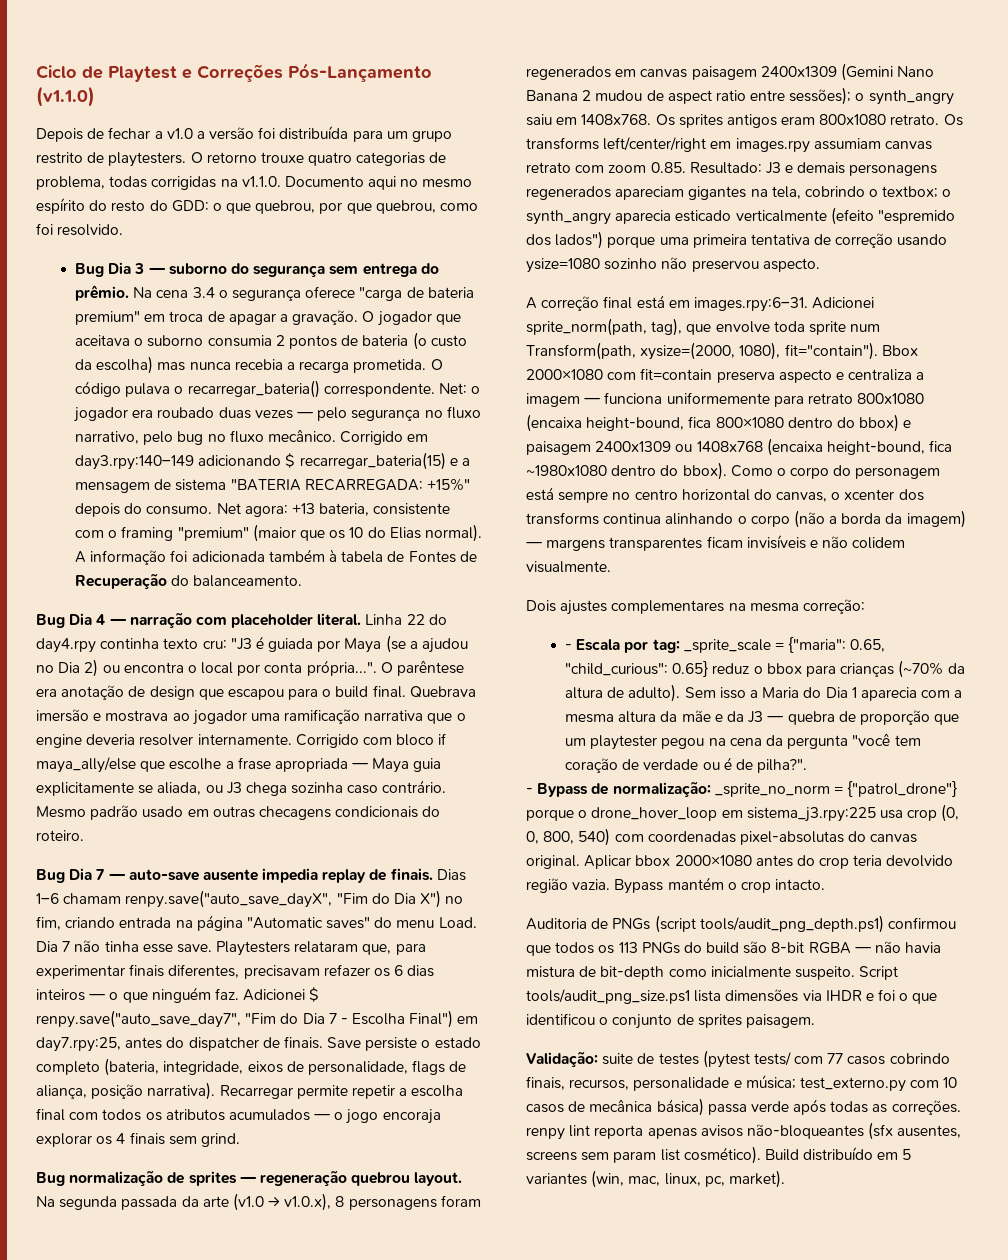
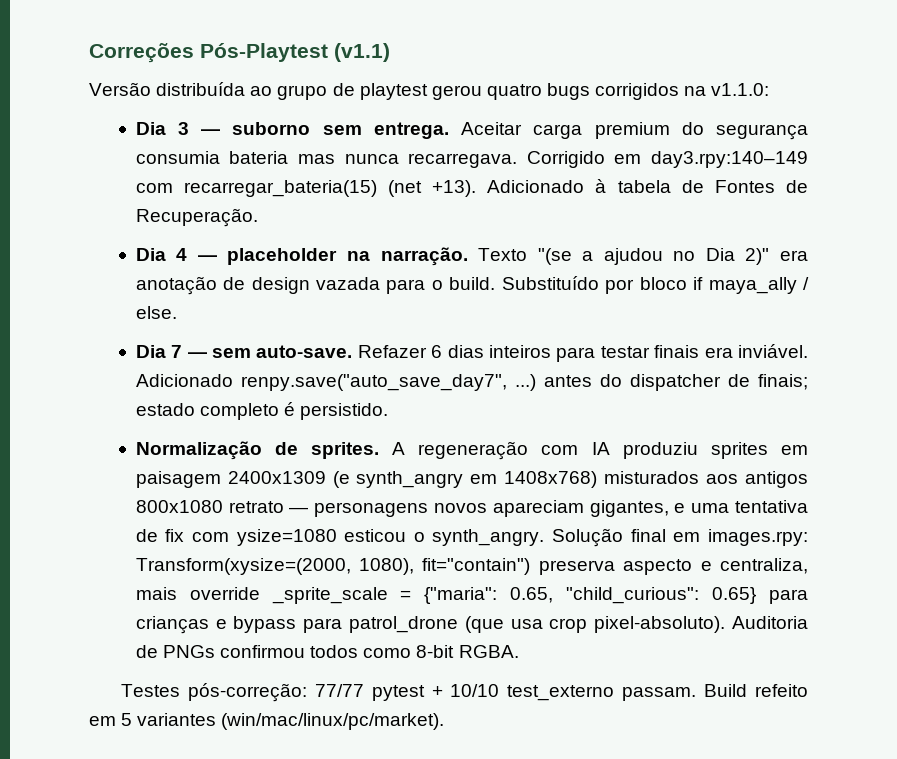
[36,63,432,82] [36,86,95,107] [36,126,453,142] [36,152,447,167] [36,176,473,190] [36,198,479,214] [36,223,124,236] [75,262,439,277] [75,285,474,301] [75,310,461,326] [75,332,467,350] [75,356,443,374] [75,380,481,398] [74,406,481,422] [75,429,429,445] [75,452,470,470] [75,478,470,493] [75,503,451,517] [75,524,482,542] [75,549,325,565] Ciclo de Playtest e Correções Pós-Lançamento (v1.1.0) // Depois de fechar a v1.0 a versão foi distribuída para um grupo restrito de playtesters. O retorno trouxe quatro categorias de problema, todas corrigidas na v1.1.0. Documento aqui no mesmo espírito do resto do GDD: o que quebrou, por que quebrou, como foi resolvido. // Bug Dia 3 — suborno do segurança sem entrega do prêmio. Na cena 3.4 o segurança oferece "carga de bateria premium" em troca de apagar a gravação. O jogador que aceitava o suborno consumia 2 pontos de bateria (o custo da escolha) mas nunca recebia a recarga prometida. O código pulava o recarregar_bateria() correspondente. Net: o jogador era roubado duas vezes — pelo segurança no fluxo narrativo, pelo bug no fluxo mecânico. Corrigido em day3.rpy:140–149 adicionando $ recarregar_bateria(15) e a mensagem de sistema "BATERIA RECARREGADA: +15%" depois do consumo. Net agora: +13 bateria, consistente com o framing "premium" (maior que os 10 do Elias normal). A informação foi adicionada também -> [89,43,390,63] [89,82,770,100] [135,122,808,140] [135,151,808,168] [135,180,585,197] Correções Pós-Playtest (v1.1) // Versão distribuída ao grupo de playtest gerou quatro bugs corrigidos na v1.1.0: // Dia 3 — suborno sem entrega. Aceitar carga premium do segurança consumia bateria mas nunca recarregava. Corrigido em day3.rpy:140–149 com recarregar_bateria(15) (net +13). Adicionado
[75,573,303,589] [36,612,447,628] [36,635,469,653] [36,659,465,677] [36,685,476,700] [36,709,466,725] [36,733,447,748] [36,757,442,773] [36,780,447,796] [36,805,441,820] [36,830,84,841] [36,868,466,883] [36,890,464,908] [36,915,477,931] [36,940,426,956] [36,964,435,979] [36,987,320,1003] [36,1010,479,1028] [36,1036,481,1052] [36,1058,467,1076] [36,1082,464,1100] [36,1108,441,1124] [36,1132,240,1147] [36,1170,463,1186] [36,1193,481,1211] [526,63,935,81] [526,87,954,105] [526,114,963,128] [526,137,932,153] [526,162,938,176] [526,186,952,200] [526,207,955,225] [526,231,948,249] [526,257,820,273] [526,295,875,312] [526,318,881,336] [526,342,918,360] [526,368,925,383] [526,392,925,407] [526,414,912,432] [526,438,953,456] [526,462,941,480] [526,487,924,503] [526,510,966,528] [526,535,906,551] [526,561,611,573] [526,599,865,615] [565,639,680,653] Recuperação do balanceamento. // Bug Dia 4 — narração com placeholder literal. Linha 22 do day4.rpy continha texto cru: "J3 é guiada por Maya (se a ajudou no Dia 2) ou encontra o local por conta própria...". O parêntese era anotação de design que escapou para o build final. Quebrava imersão e mostrava ao jogador uma ramificação narrativa que o engine deveria resolver internamente. Corrigido com bloco if maya_ally/else que escolhe a frase apropriada — Maya guia explicitamente se aliada, ou J3 chega sozinha caso contrário. Mesmo padrão usado em outras checagens condicionais do roteiro. // Bug Dia 7 — auto-save ausente impedia replay de finais. Dias 1–6 chamam renpy.save("auto_save_dayX", "Fim do Dia X") no fim, criando entrada na página "Automatic saves" do menu Load. Dia 7 não tinha esse save. Playtesters relataram que, para experimentar finais diferentes, precisavam refazer os 6 dias inteiros — o que ninguém faz. Adicionei $ renpy.save("auto_save_day7", "Fim do Dia 7 - Escolha Final") em day7.rpy:25, antes do dispatcher de finais. Save persiste o estado completo (bateria, integridade, eixos de personalidade, flags de aliança, posição narrativa). Recarregar permite repetir a escolha final com todos os atributos acumulados — o jogo encoraja explorar os 4 finais sem grind. // Bug normalização de sprites — regeneração quebrou layout. Na segunda passada da arte (v1.0 → v1.0.x), 8 personagens foram regenerados em canvas paisagem 2400x1309 (Gemini Nano Banana 2 mudou de aspect ratio entre sessões); o synth_angry saiu em 1408x768. Os sprites antigos eram 800x1080 retrato. Os transforms left/center/right em images.rpy assumiam canvas retrato com zoom 0.85. Resultado: J3 e demais personagens regenerados apareciam gigantes na tela, cobrindo o textbox; o synth_angry aparecia esticado verticalmente (efeito "espremido dos lados") porque uma primeira tentativa de correção usando ysize=1080 sozinho não preservou aspecto. // A correção final está em images.rpy:6–31. Adicionei sprite_norm(path, tag), que envolve toda sprite num Transform(path, xysize=(2000, 1080), fit="contain"). Bbox 2000×1080 com fit=contain preserva aspecto e centraliza a imagem — funciona uniformemente para retrato 800x1080 (encaixa height-bound, fica 800×1080 dentro do bbox) e paisagem 2400x1309 ou 1408x768 (encaixa height-bound, fica ~1980x1080 dentro do bbox). Como o corpo do personagem está sempre no centro horizontal do canvas, o xcenter dos transforms continua alinhando o corpo (não a borda da imagem) — margens transparentes ficam invisíveis e não colidem visualmente. // Dois ajustes complementares na mesma correção: // - Escala por tag: -> [135,208,258,227] [135,247,808,266] [135,276,810,295] [135,306,177,319] [135,344,808,362] [135,374,808,391] [135,402,389,420] [135,441,808,460] [135,471,809,488] [135,500,809,517] [135,528,808,547] [135,558,808,575] [135,587,260,600] Recuperação. // Dia 4 — placeholder na narração. Texto "(se a ajudou no Dia 2)" era anotação de design vazada para o build. Substituído por bloco if maya_ally / else. // Dia 7 — sem auto-save. Refazer 6 dias inteiros para testar finais era inviável. Adicionado renpy.save("auto_save_day7", ...) antes do dispatcher de finais; estado completo é persistido. // Normalização de sprites. A regeneração com IA produziu sprites em paisagem 2400x1309 (e synth_angry em 1408x768) misturados aos antigos 800x1080 retrato — personagens novos apareciam gigantes, e uma tentativa de fix com ysize=1080 esticou o synth_angry. Solução final em images.rpy: Transform(xysize=(2000, 1080), fit="contain") preserva aspecto e centraliza, mais override
[712,660,965,678] [565,684,963,702] [565,710,960,725] [565,733,921,750] [565,757,808,773] [526,781,958,797] [526,804,960,822] [526,828,918,846] [526,855,954,869] [526,877,826,894] [526,915,956,933] [526,941,942,956] [526,966,899,980] [526,989,938,1004] [526,1013,815,1029] [526,1050,950,1068] [526,1075,958,1092] [526,1098,961,1116] [526,1122,962,1140] [526,1146,912,1164] [526,1170,785,1188] reduz o bbox para crianças (~70% da altura de adulto). Sem isso a Maria do Dia 1 aparecia com a mesma altura da mãe e da J3 — quebra de proporção que um playtester pegou na cena da pergunta "você tem coração de verdade ou é de pilha?". // - Bypass de normalização: _sprite_no_norm = {"patrol_drone"} porque o drone_hover_loop em sistema_j3.rpy:225 usa crop (0, 0, 800, 540) com coordenadas pixel-absolutas do canvas original. Aplicar bbox 2000×1080 antes do crop teria devolvido região vazia. Bypass mantém o crop intacto. // Auditoria de PNGs (script tools/audit_png_depth.ps1) confirmou que todos os 113 PNGs do build são 8-bit RGBA — não havia mistura de bit-depth como inicialmente suspeito. Script tools/audit_png_size.ps1 lista dimensões via IHDR e foi o que identificou o conjunto de sprites paisagem. // Validação: suite de testes (pytest tests/ com 77 casos cobrindo finais, recursos, personalidade e música; test_externo.py com 10 casos de mecânica básica) passa verde após todas as correções. renpy lint reporta apenas avisos não-bloqueantes (sfx ausentes, screens sem param list cosmético). Build distribuído em 5 variantes (win, mac, linux, pc, market). -> [769,589,809,604] [135,616,809,634] [135,645,519,658] [121,683,808,702] [89,713,445,730] para crianças e bypass para patrol_drone (que usa crop pixel-absoluto). Auditoria de PNGs confirmou todos como 8-bit RGBA. // Testes pós-correção: 77/77 pytest + 10/10 test_externo passam. Build refeito em 5 variantes (win/mac/linux/pc/market).

